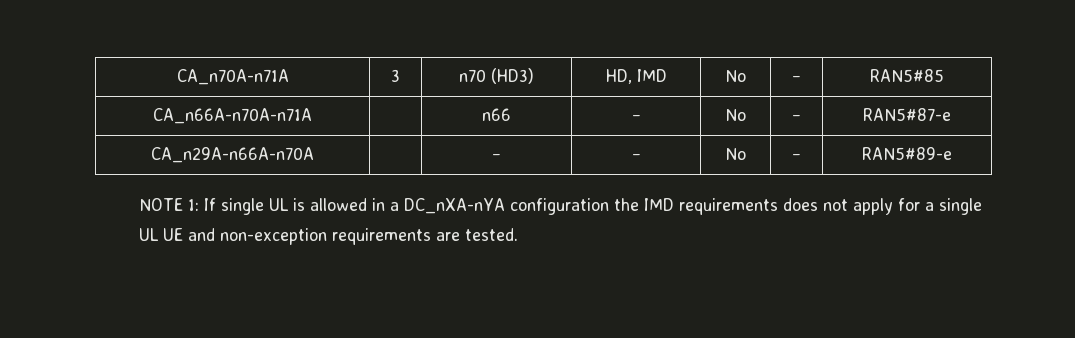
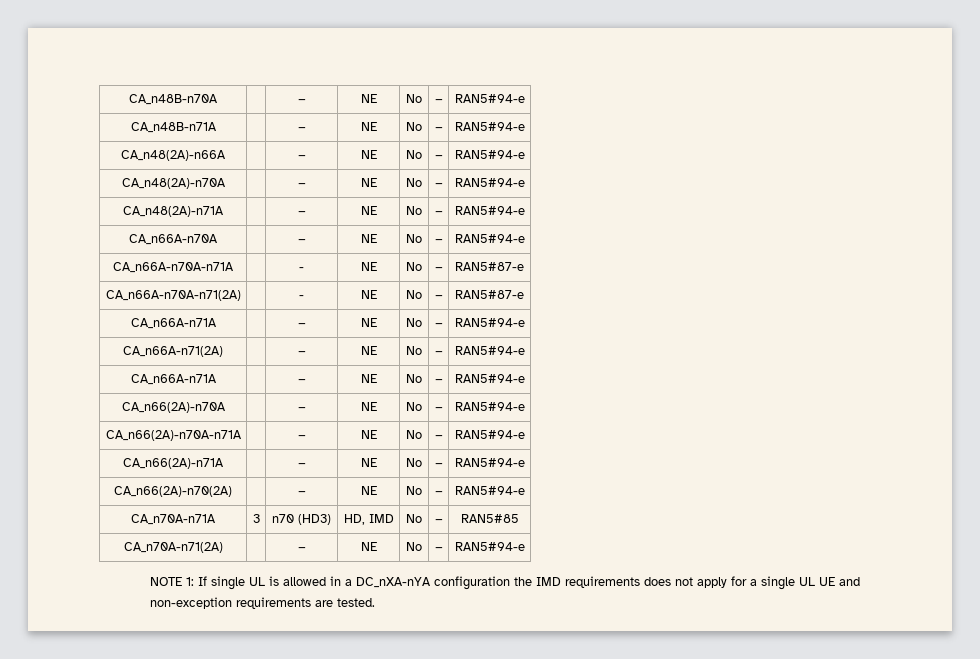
(176, 77) none -> [129,94,218,105] [297,99,306,103] [360,94,377,103] [406,94,422,103] [434,99,443,103] [454,94,525,103] [130,122,217,133] [297,127,306,131] [360,122,377,131] [406,122,422,131] [434,127,443,131] [454,122,525,131] [121,150,226,161] [297,155,306,159] [360,150,377,159] [406,150,422,159] [434,155,443,159] [454,150,525,159] [121,178,226,189] [297,183,306,187] [360,178,377,187] [406,178,422,187] [434,183,443,187] [454,178,525,187] [123,206,224,217] [297,211,306,215] [360,206,377,215] [406,206,422,215] [434,211,443,215] [454,206,525,215] [129,234,218,245] [297,239,306,243] [360,234,377,243] [406,234,422,243] [434,239,443,243] [454,234,525,243] [113,262,234,273] [299,267,304,271] [360,262,377,271] [406,262,422,271] [434,267,443,271] [455,262,524,271] [105,290,241,301] [299,295,304,299] [360,290,377,299] [406,290,422,299] [434,295,443,299] [455,290,524,299] [130,318,217,329] [297,323,306,327] [360,318,377,327] [406,318,422,327] [434,323,443,327] [454,318,525,327] [123,346,223,357] [297,351,306,355] [360,346,377,355] [406,346,422,355] [434,351,443,355] [454,346,525,355] [130,374,217,385] [297,379,306,383] [360,374,377,383] [406,374,422,383] [434,379,443,383] [454,374,525,383] [121,402,226,413] [297,407,306,411] [360,402,377,411] [406,402,422,411] [434,407,443,411] [454,402,525,411] [105,430,242,441] [297,435,306,439] [360,430,377,439] [406,430,422,439] [434,435,443,439] [454,430,525,439] [123,458,224,469] [297,463,306,467] [360,458,377,467] [406,458,422,467] [434,463,443,467] [454,458,525,467] [114,486,232,497] [297,491,306,495] [360,486,377,495] [406,486,422,495] [434,491,443,495] [454,486,525,495] CA_n48B-n70A | | − | NE | No | − | RAN5#94-e // CA_n48B-n71A | | − | NE | No | − | RAN5#94-e // CA_n48(2A)-n66A | | − | NE | No | − | RAN5#94-e // CA_n48(2A)-n70A | | − | NE | No | − | RAN5#94-e // CA_n48(2A)-n71A | | − | NE | No | − | RAN5#94-e // CA_n66A-n70A | | − | NE | No | − | RAN5#94-e // CA_n66A-n70A-n71A | | - | NE | No | − | RAN5#87-e // CA_n66A-n70A-n71(2A) | | - | NE | No | − | RAN5#87-e // CA_n66A-n71A | | − | NE | No | − | RAN5#94-e // CA_n66A-n71(2A) | | − | NE | No | − | RAN5#94-e // CA_n66A-n71A | | − | NE | No | − | RAN5#94-e // CA_n66(2A)-n70A | | − | NE | No | − | RAN5#94-e // CA_n66(2A)-n70A-n71A | | − | NE | No | − | RAN5#94-e // CA_n66(2A)-n71A | | − | NE | No | − | RAN5#94-e // CA_n66(2A)-n70(2A) | | − | NE | No | − | RAN5#94-e //
[153,108,312,124] [482,108,511,121] [631,115,641,121] [725,109,746,121] [792,115,801,121] [863,108,951,121] [151,147,314,163] [492,154,501,160] [631,154,641,160] [725,148,746,160] [792,154,801,160] [862,147,952,160] CA_n66A-n70A-n71A | | n66 | − | No | − | RAN5#87-e // CA_n29A-n66A-n70A | | − | − | No | − | RAN5#89-e -> [123,542,223,553] [297,547,306,551] [360,542,377,551] [406,542,422,551] [434,547,443,551] [454,542,525,551] CA_n70A-n71(2A) | | − | NE | No | − | RAN5#94-e

